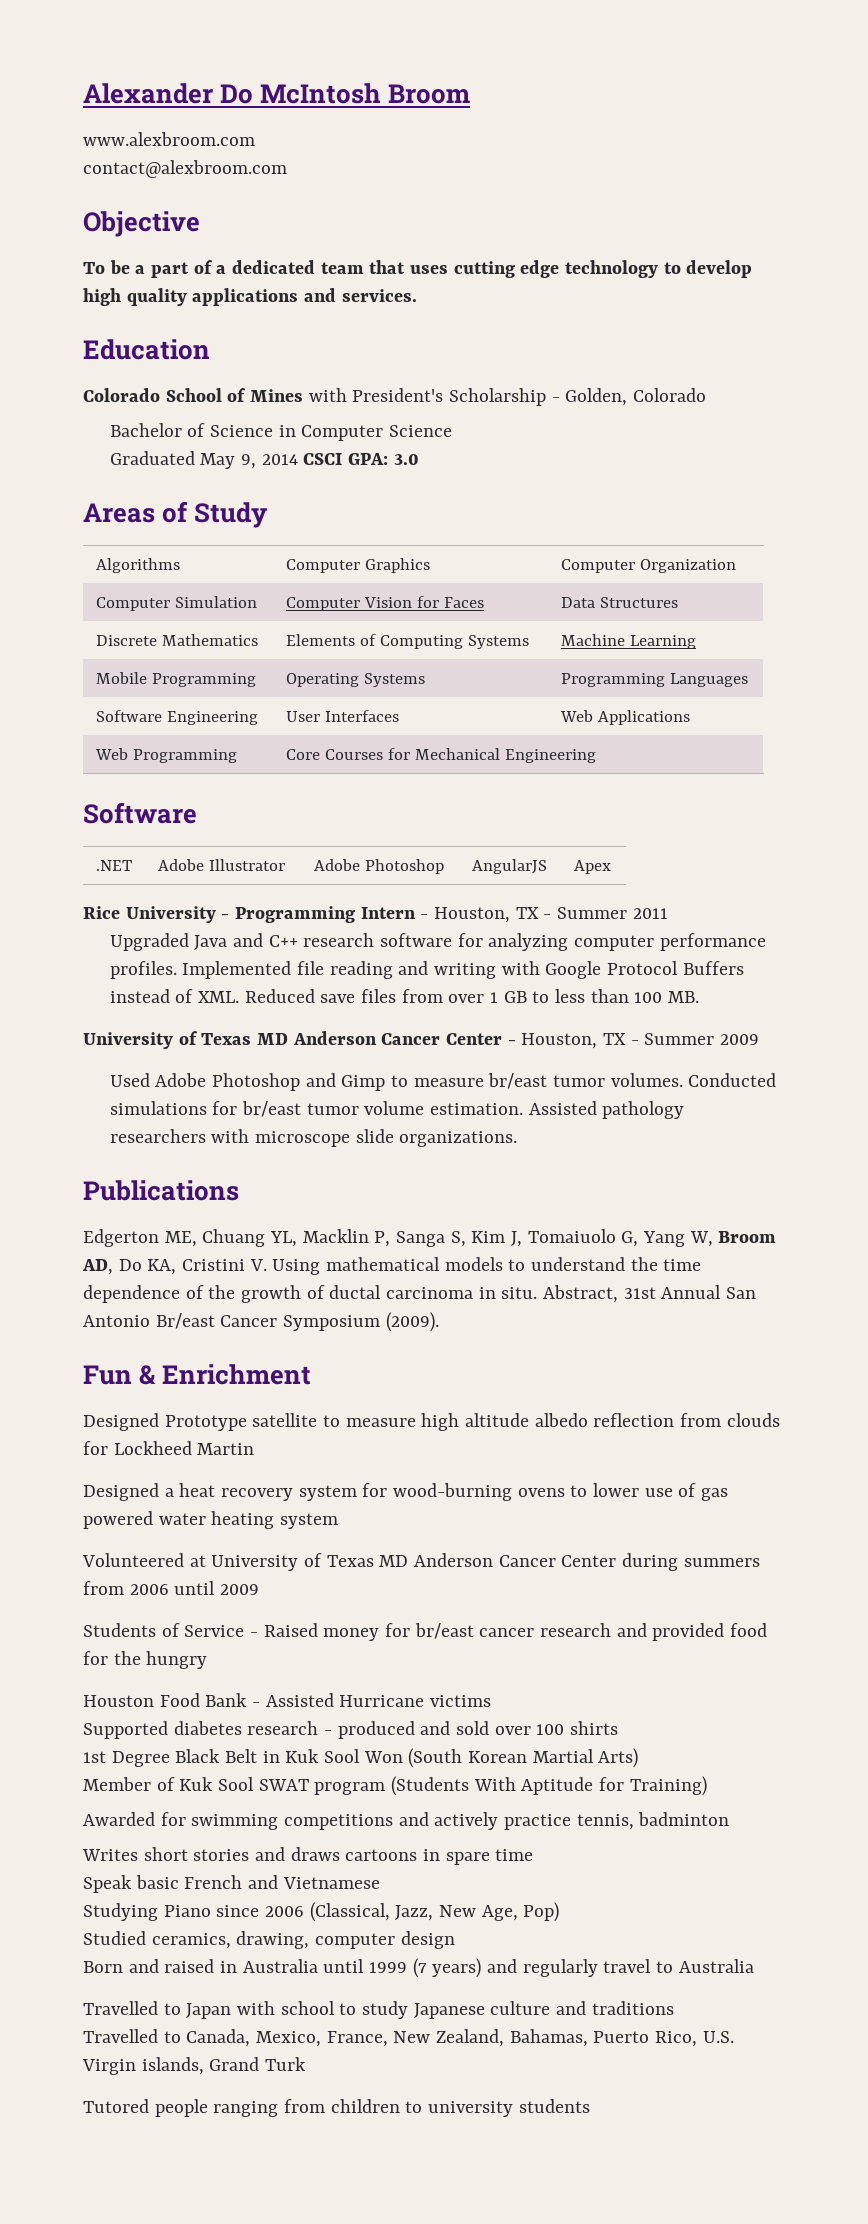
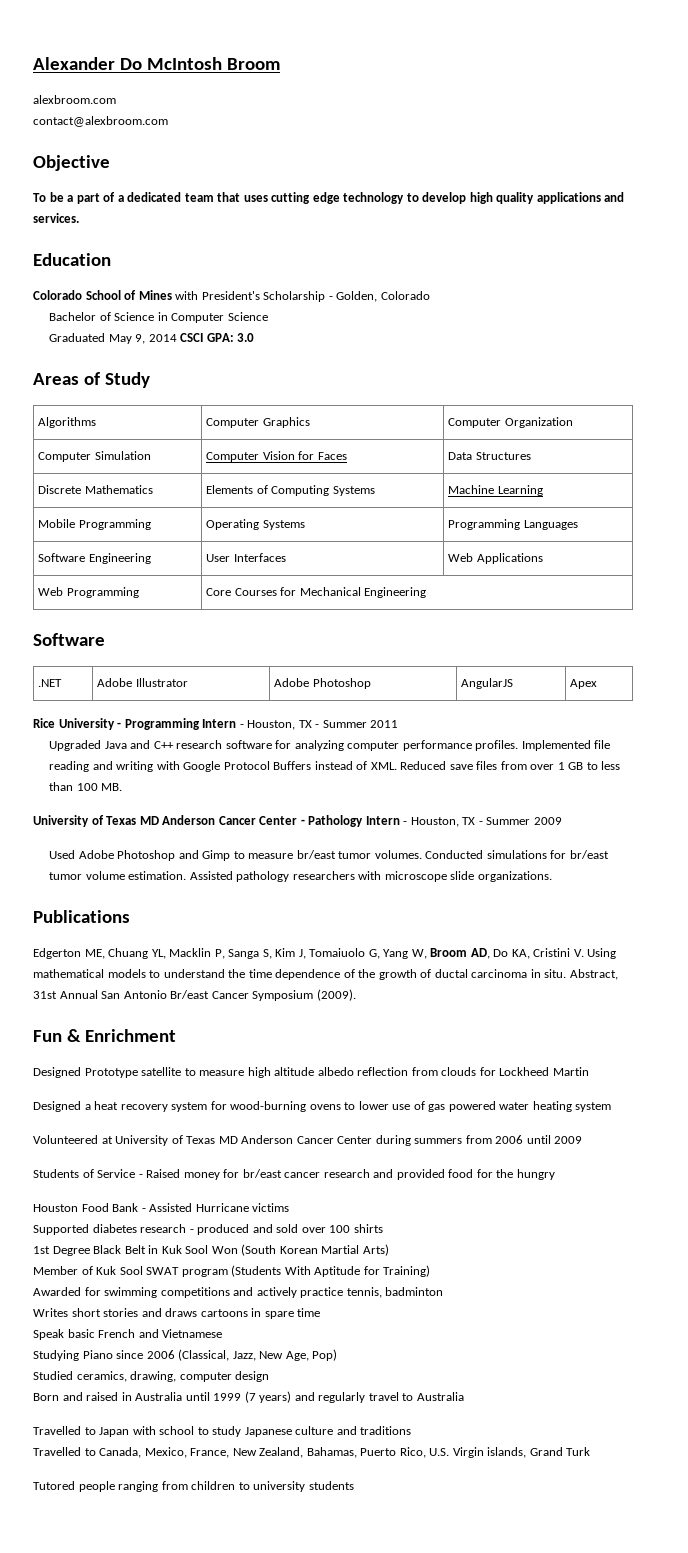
[83,132,255,146] www.alexbroom.com -> [33,95,116,104] alexbroom.com
(516, 1042) none -> [308,815,408,827] Pathology Intern -

